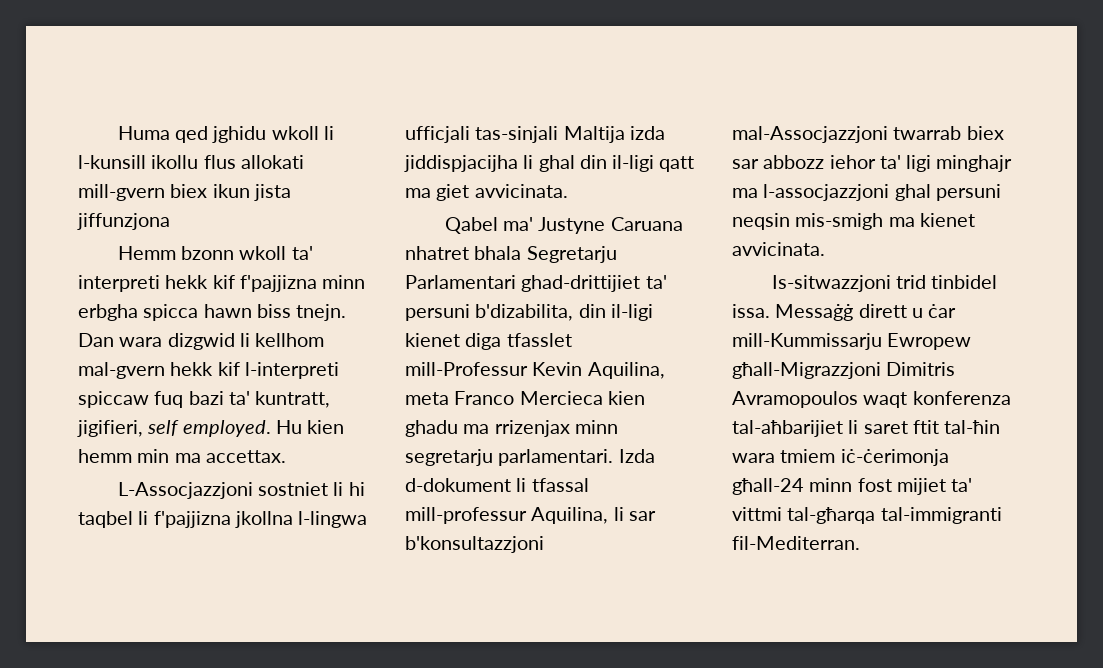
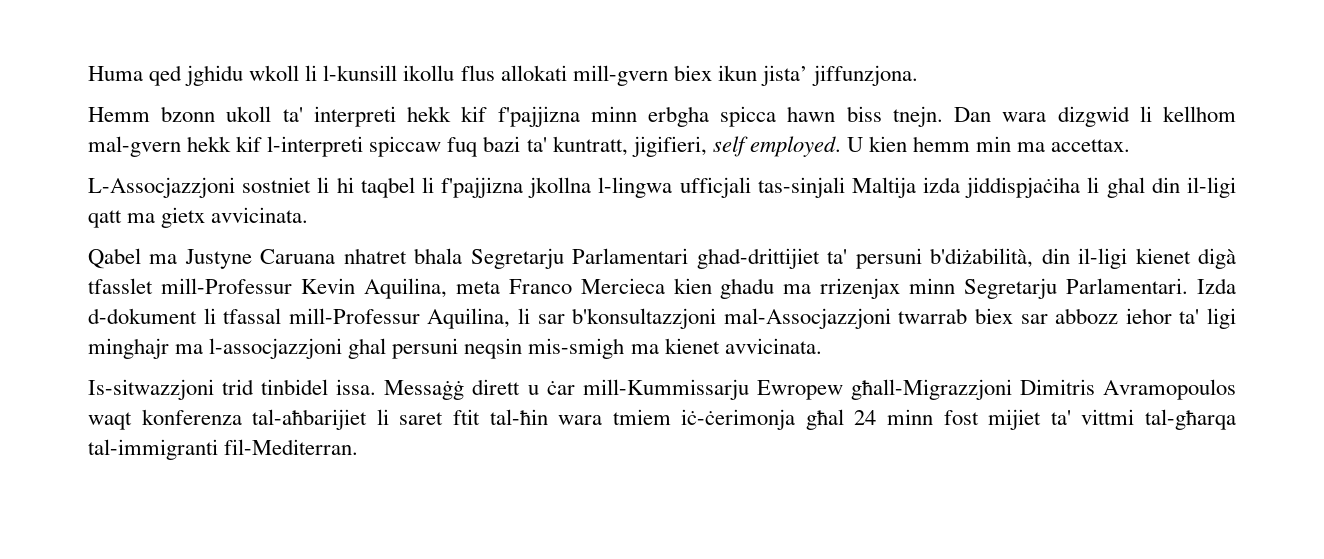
[253,184,291,201] [77,213,170,230] jista jiffunzjona -> [760,65,918,86] jista’ jiffunzjona.
[239,246,287,260] wkoll -> [226,106,272,122] ukoll
[275,420,302,434] Hu -> [846,137,863,152] U
[404,155,518,172] jiddispjacijha -> [965,177,1081,198] jiddispjaċiha
[436,184,470,201] giet -> [161,207,206,228] gietx
[503,217,534,231] ma' -> [149,254,178,264] ma
[475,304,574,321] b'dizabilita, -> [930,248,1034,268] b'diżabilità,
[465,333,502,350] diga -> [1198,248,1237,269] digà
[405,449,614,466] segretarju parlamentari. -> [964,278,1189,299] Segretarju Parlamentari.
[405,507,527,524] mill-professur -> [288,308,420,324] mill-Professur
[732,478,804,495] għall-24 -> [805,409,877,430] għal 24

